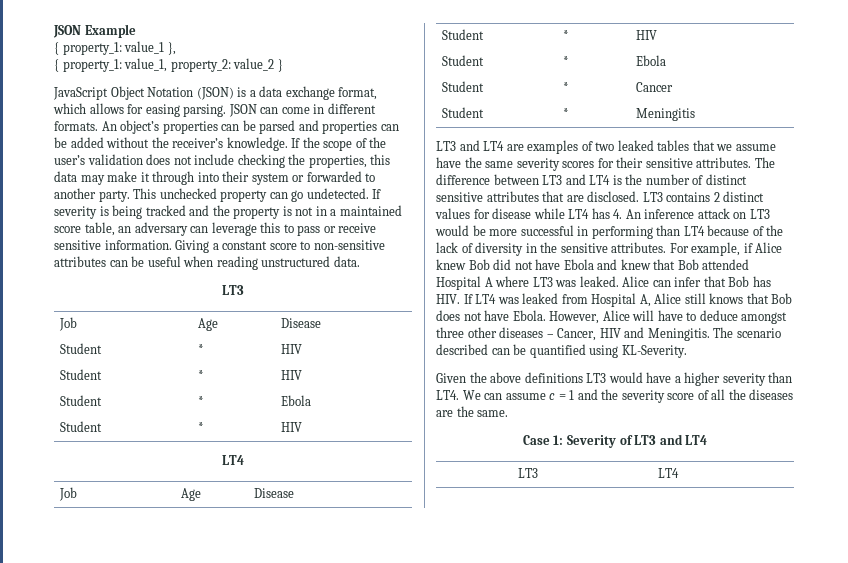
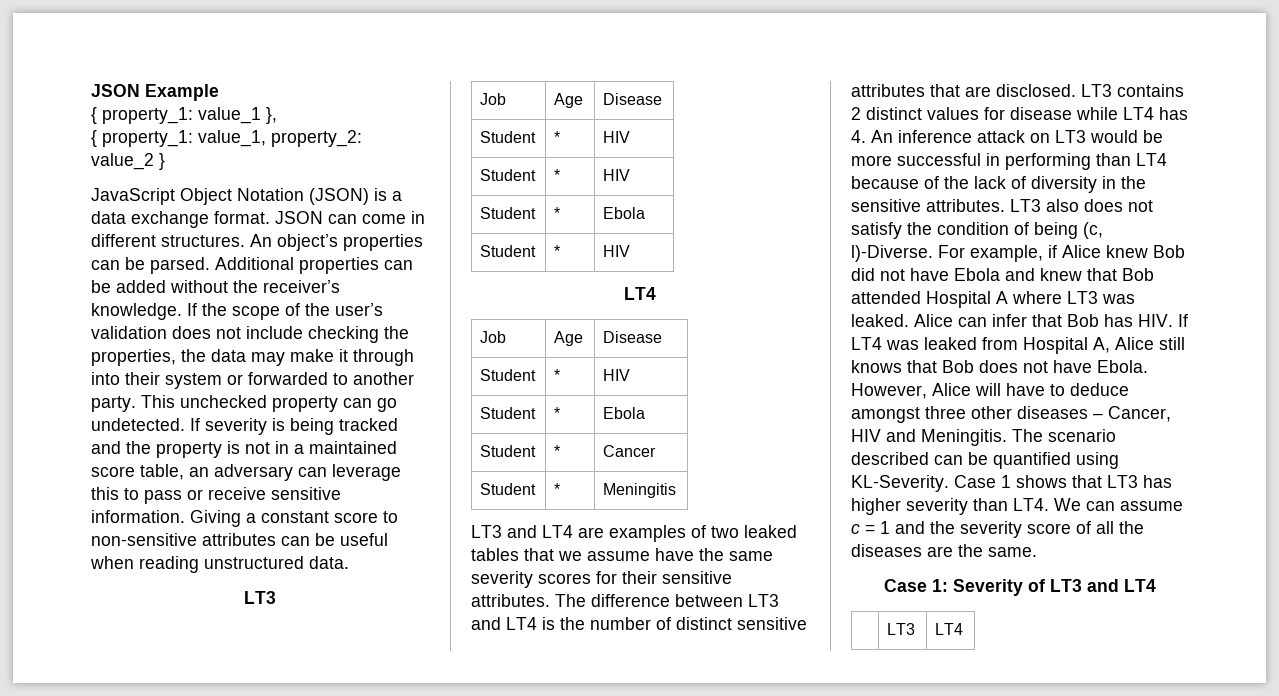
[338,87,378,100] [53,103,227,117] format, which allows for easing parsing. -> [214,211,270,224] format.
[54,121,98,131] formats. -> [161,235,245,247] structures.
[259,120,319,134] parsed and -> [150,257,294,274] parsed. Additional
[370,154,391,165] this -> [181,349,206,362] the
(667, 247) none -> [1010,199,1153,212] [851,222,1103,239] [851,245,933,262] LT3 also does not satisfy the condition of being (c, l)-Diverse.
[436,372,681,383] // Given the above definitions LT3 would have a -> [954,475,1172,488] Case 1 shows that LT3 has

